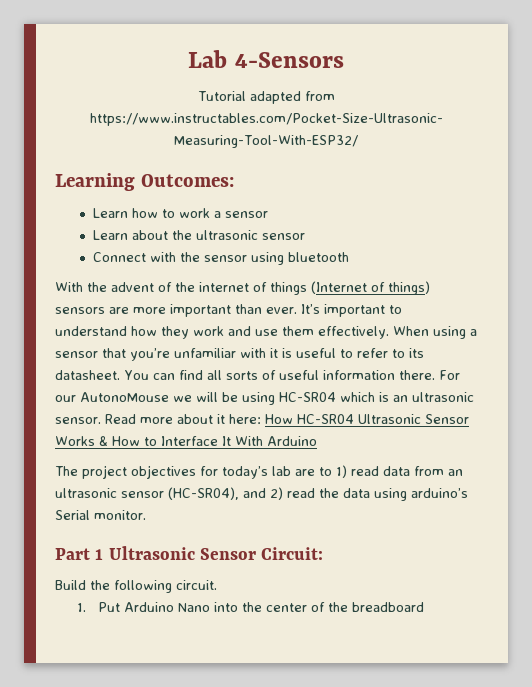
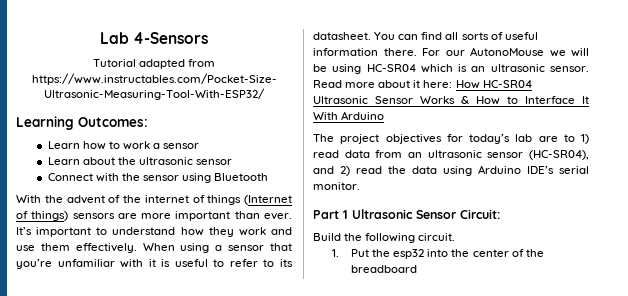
[287,252,349,262] bluetooth -> [214,173,269,181] Bluetooth
[411,488,468,498] [55,510,90,520] arduino’s Serial -> [478,165,589,174] Arduino IDE’s serial
[124,602,211,612] Arduino Nano -> [372,249,425,259] the esp32

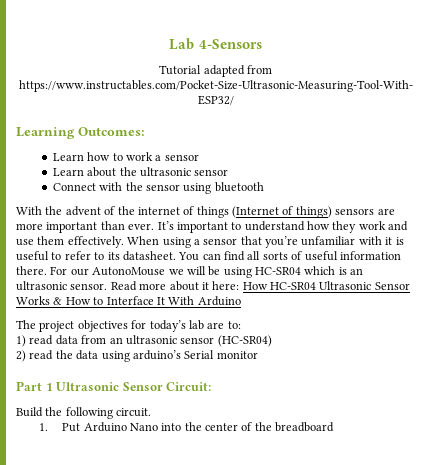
[214,173,269,181] Bluetooth -> [214,182,264,192] bluetooth
[563,134,575,142] to -> [227,321,241,329] to: //
[529,150,589,160] [313,166,334,174] (HC-SR04), and -> [217,335,272,347] (HC-SR04) //
[478,165,589,174] [313,182,360,190] Arduino IDE’s serial monitor. -> [132,350,258,360] arduino’s Serial monitor
[372,249,425,259] the esp32 -> [83,422,158,432] Arduino Nano

